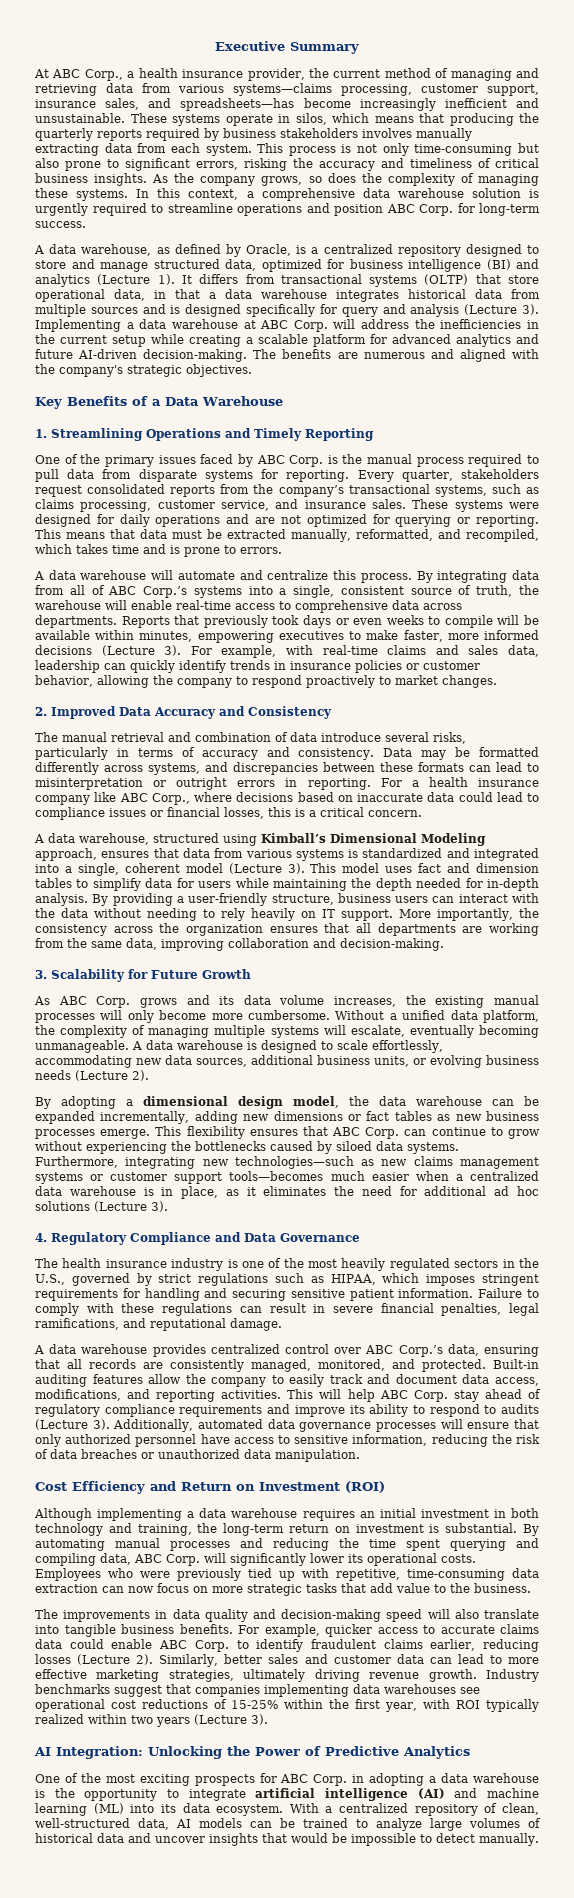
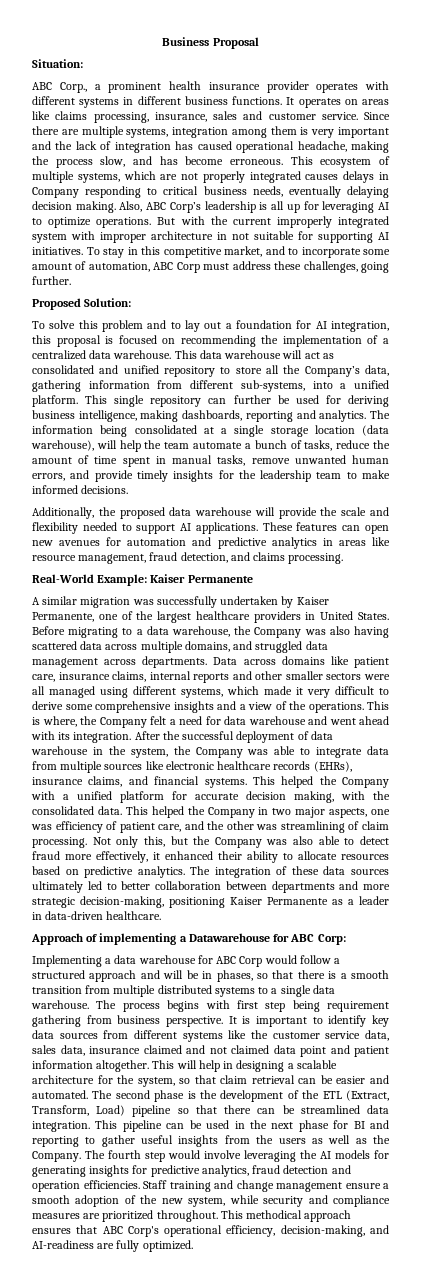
[215,41,359,54] [34,69,49,78] Executive Summary // At -> [162,37,259,49] [32,59,83,68] Business Proposal // Situation: //
[138,68,539,81] [35,83,539,96] [35,98,540,111] [35,113,539,126] [35,128,472,141] [35,143,539,156] [35,158,539,171] [35,173,539,186] [35,188,539,201] [35,203,540,216] [35,221,86,228] [34,244,539,257] [35,259,539,272] [35,274,540,287] [35,289,540,302] [35,304,539,317] [35,319,539,332] [35,334,539,347] [35,349,539,362] [35,364,252,377] [35,396,283,409] [35,428,374,441] [35,454,540,467] [35,469,539,482] [35,484,539,497] [35,499,539,512] [35,514,539,527] [35,529,539,542] [35,544,282,557] [34,570,540,583] [35,585,539,598] [35,600,462,613] [35,615,539,628] [35,630,539,643] [35,645,540,658] [35,660,480,673] [35,675,497,688] [35,706,332,719] [35,732,466,744] [35,747,539,760] [35,762,539,775] [35,777,539,790] [35,792,539,805] [35,807,422,820] [34,833,486,846] [35,848,539,861] [35,863,540,876] [35,878,539,891] [35,893,539,906] [35,908,539,921] [35,923,539,936] [35,938,444,951] [35,969,251,982] [34,995,539,1008] [35,1010,539,1023] [35,1025,539,1038] [35,1040,443,1053] [35,1055,539,1068] [35,1070,149,1081] [35,1096,539,1109] [35,1111,540,1124] [35,1126,540,1139] [35,1141,459,1154] [35,1156,539,1169] [35,1171,539,1184] [35,1186,539,1199] [35,1201,168,1212] [35,1232,360,1245] [35,1258,539,1271] [35,1273,540,1286] [35,1288,539,1301] [35,1303,539,1316] [35,1318,282,1331] [34,1344,539,1357] [35,1359,539,1372] [35,1374,539,1387] [35,1389,541,1402] [35,1404,539,1417] [35,1419,539,1432] [35,1434,540,1447] [35,1449,360,1462] [35,1481,385,1494] [34,1508,540,1521] [35,1523,539,1536] [35,1538,539,1551] [35,1553,476,1566] [35,1568,539,1581] [35,1583,531,1596] [35,1609,539,1622] [35,1624,539,1637] [35,1639,539,1652] [35,1654,540,1667] [35,1669,539,1682] [35,1684,480,1697] [35,1699,539,1712] [35,1714,268,1727] [34,1746,470,1759] [35,1773,539,1786] [35,1788,539,1801] [35,1803,539,1816] [35,1818,541,1831] [35,1833,539,1846] health insurance provider, the current method of managing and retrieving data from various systems—claims processing, customer support, insurance sales, and spreadsheets—has become increasingly inefficient and unsustainable. These systems operate in silos, which means that producing the quarterly reports required by business stakeholders involves manually extracting data from each system. This process is not only time-consuming but also prone to significant errors, risking the accuracy and timeliness of critical business insights. As the company grows, so does the complexity of managing these systems. In this context, a comprehensive data warehouse solution is urgently required to streamline operations and position ABC Corp. for long-term success. // A data warehouse, as defined by Oracle, is a centralized repository designed to store and manage structured data, optimized for business intelligence (BI) and analytics (Lecture 1). It differs from transactional systems (OLTP) that store operational data, in that a data warehouse integrates historical data from multiple sources and is designed specifically for query and analysis (Lecture 3). Implementing a data warehouse at ABC Corp. will address the inefficiencies in the current setup while creating a scalable platform for advanced analytics and future AI-driven decision-making. The benefits are numerous and aligned with the company's strategic objectives. // Key Benefits of a Data Warehouse // 1. Streamlining Operations and Timely Reporting // One of the primary issues faced by ABC Corp. is the manual process required to pull data from disparate systems for reporting. Every quarter, stakeholders request consolidated reports from the company’s transactional systems, such as claims processing, customer service, and insurance sales. These systems were designed for daily operations and are not optimized for querying or reporting. This means that data must be extracted manually, reformatted, and recompiled, which takes time and is prone to errors. // A data warehouse will automate and centralize this process. By integrating data from all of ABC Corp.’s systems into a single, consistent source of truth, the warehouse will enable real-time access to comprehensive data across departments. Reports that previously took days or even weeks to compile will be available within minutes, empowering executives to make faster, more informed decisions (Lecture 3). For example, with real-time claims and sales data, leadership can quickly identify trends in insurance policies or customer behavior, allowing the company to respond proactively to market changes. // 2. Improved Data Accuracy and Consistency // The manual retrieval and combination of data introduce several risks, particularly in terms of accuracy and consistency. Data may be formatted differently across systems, and discrepancies between these formats can lead to misinterpretation or outright errors in reporting. For a health insurance company like ABC Corp., where decisions based on inaccurate data could lead to compliance issues or financial losses, this is a critical concern. // A data warehouse, structured using Kimball’s Dimensional Modeling approach, ensures that data from various systems is standardized and integrated into a single, coherent model (Lecture 3). This model uses fact and dimension tables to simplify data for users while maintaining the depth needed for in-depth analysis. By providing a user-friendly structure, business users can interact with the data without needing to rely heavily on IT support. More importantly, the consistency across the organization ensures that all departments are working from the same data, improving collaboration and decision-making. // 3. Scalability for Future Growth // As ABC Corp. grows and its data volume increases, the existing manual processes will only become more cumbersome. Without a unified data platform, the complexity of managing multiple systems will escalate, eventually becoming unmanageable. A data warehouse is designed to scale effortlessly, accommodating new data sources, additional business units, or evolving business needs (Lecture 2). // By adopting a dimensional design model, the data warehouse can be expanded incrementally, adding new dimensions or fact tables as new business processes emerge. This flexibility ensures that ABC Corp. can continue to grow without experiencing the bottlenecks caused by siloed data systems. Furthermore, integrating new technologies—such as new claims management systems or customer support tools—becomes much easier when a centralized data warehouse is in place, as it eliminates the need for additional ad hoc solutions (Lecture 3). // 4. Regulatory Compliance and Data Governance // The health insurance industry is one of the most heavily regulated sectors in the U.S., governed by strict regulations such as HIPAA, which imposes stringent requirements for handling and securing sensitive patient information. Failure to comply with these regulations can result in severe financial penalties, legal ramifications, and reputational damage. // A data warehouse provides centralized control over ABC Corp.’s data, ensuring that all records are consistently managed, monitored, and protected. Built-in auditing features allow the company to easily track and document data access, modifications, and reporting activities. This will help ABC Corp. stay ahead of regulatory compliance requirements and improve its ability to respond to audits (Lecture 3). Additionally, automated data governance processes will ensure that only authorized personnel have access to sensitive information, reducing the risk of data breaches or unauthorized data manipulation. // Cost Efficiency and Return on Investment (ROI) // Although implementing a data warehouse requires an initial investment in both technology and training, the long-term return on investment is substantial. By automating manual processes and reducing the time spent querying and compiling data, ABC Corp. will significantly lower its operational costs. Employees who were previously tied up with repetitive, time-consuming data extraction can now focus on more strategic tasks that add value to the business. // The improvements in data quality and decision-making speed will also translate into tangible business benefits. For example, quicker access to accurate claims data could enable ABC Corp. to identify fraudulent claims earlier, reducing losses (Lecture 2). Similarly, better sales and customer data can lead to more effective marketing strategies, ultimately driving revenue growth. Industry benchmarks suggest that companies implementing data warehouses see operational cost reductions of 15-25% within the first year, with ROI typically realized within two years (Lecture 3). // AI Integration: Unlocking the Power of Predictive Analytics // One of the most exciting prospects for ABC Corp. in adopting a data warehouse is the opportunity to integrate artificial intelligence (AI) and machine learning (ML) into its data ecosystem. With a centralized repository of clean, well-structured data, AI models can be trained to analyze large volumes of historical data and uncover insights that would be impossible to detect manually. -> [108,81,389,93] [32,96,390,108] [32,111,390,123] [32,126,389,138] [32,141,389,153] [32,156,390,168] [32,171,389,183] [32,186,389,198] [32,201,389,213] [32,216,389,228] [32,231,389,243] [32,246,390,258] [32,261,389,273] [32,276,71,285] [32,298,132,310] [32,320,389,332] [32,335,389,347] [32,350,334,360] [32,365,389,377] [32,380,390,392] [32,395,389,407] [32,410,391,422] [32,425,389,437] [31,440,390,452] [32,455,389,467] [32,470,391,482] [32,485,129,494] [32,507,389,519] [32,522,389,534] [32,537,390,549] [32,552,344,564] [32,574,253,586] [32,596,329,608] [32,611,389,623] [32,626,389,638] [32,641,328,653] [32,656,389,668] [32,671,390,683] [32,686,389,698] [32,701,389,713] [32,716,389,728] [31,731,333,743] [31,746,389,758] [32,761,352,773] [32,776,389,788] [31,791,390,803] [32,806,390,818] [31,821,390,833] [32,836,389,848] [32,851,389,863] [32,866,389,878] [32,881,390,893] [32,896,389,908] [32,911,162,920] [31,933,346,945] [32,955,341,967] [32,970,389,982] [32,985,335,997] [31,1000,389,1012] [32,1015,389,1027] [32,1030,389,1042] [32,1045,389,1057] [32,1060,337,1072] [32,1075,389,1087] [32,1090,389,1102] [32,1105,389,1117] [32,1120,389,1132] [32,1135,391,1147] [32,1150,389,1162] [32,1165,351,1177] [32,1180,389,1192] [32,1195,390,1207] [32,1210,352,1222] [32,1225,389,1237] [32,1240,193,1252] prominent health insurance provider operates with different systems in different business functions. It operates on areas like claims processing, insurance, sales and customer service. Since there are multiple systems, integration among them is very important and the lack of integration has caused operational headache, making the process slow, and has become erroneous. This ecosystem of multiple systems, which are not properly integrated causes delays in Company responding to critical business needs, eventually delaying decision making. Also, ABC Corp’s leadership is all up for leveraging AI to optimize operations. But with the current improperly integrated system with improper architecture in not suitable for supporting AI initiatives. To stay in this competitive market, and to incorporate some amount of automation, ABC Corp must address these challenges, going further. // Proposed Solution: // To solve this problem and to lay out a foundation for AI integration, this proposal is focused on recommending the implementation of a centralized data warehouse. This data warehouse will act as consolidated and unified repository to store all the Company’s data, gathering information from different sub-systems, into a unified platform. This single repository can further be used for deriving business intelligence, making dashboards, reporting and analytics. The information being consolidated at a single storage location (data warehouse), will help the team automate a bunch of tasks, reduce the amount of time spent in manual tasks, remove unwanted human errors, and provide timely insights for the leadership team to make informed decisions. // Additionally, the proposed data warehouse will provide the scale and flexibility needed to support AI applications. These features can open new avenues for automation and predictive analytics in areas like resource management, fraud detection, and claims processing. // Real-World Example: Kaiser Permanente // A similar migration was successfully undertaken by Kaiser Permanente, one of the largest healthcare providers in United States. Before migrating to a data warehouse, the Company was also having scattered data across multiple domains, and struggled data management across departments. Data across domains like patient care, insurance claims, internal reports and other smaller sectors were all managed using different systems, which made it very difficult to derive some comprehensive insights and a view of the operations. This is where, the Company felt a need for data warehouse and went ahead with its integration. After the successful deployment of data warehouse in the system, the Company was able to integrate data from multiple sources like electronic healthcare records (EHRs), insurance claims, and financial systems. This helped the Company with a unified platform for accurate decision making, with the consolidated data. This helped the Company in two major aspects, one was efficiency of patient care, and the other was streamlining of claim processing. Not only this, but the Company was also able to detect fraud more effectively, it enhanced their ability to allocate resources based on predictive analytics. The integration of these data sources ultimately led to better collaboration between departments and more strategic decision-making, positioning Kaiser Permanente as a leader in data-driven healthcare. // Approach of implementing a Datawarehouse for ABC Corp: // Implementing a data warehouse for ABC Corp would follow a structured approach and will be in phases, so that there is a smooth transition from multiple distributed systems to a single data warehouse. The process begins with first step being requirement gathering from business perspective. It is important to identify key data sources from different systems like the customer service data, sales data, insurance claimed and not claimed data point and patient information altogether. This will help in designing a scalable architecture for the system, so that claim retrieval can be easier and automated. The second phase is the development of the ETL (Extract, Transform, Load) pipeline so that there can be streamlined data integration. This pipeline can be used in the next phase for BI and reporting to gather useful insights from the users as well as the Company. The fourth step would involve leveraging the AI models for generating insights for predictive analytics, fraud detection and operation efficiencies. Staff training and change management ensure a smooth adoption of the new system, while security and compliance measures are prioritized throughout. This methodical approach ensures that ABC Corp's operational efficiency, decision-making, and AI-readiness are fully optimized.

